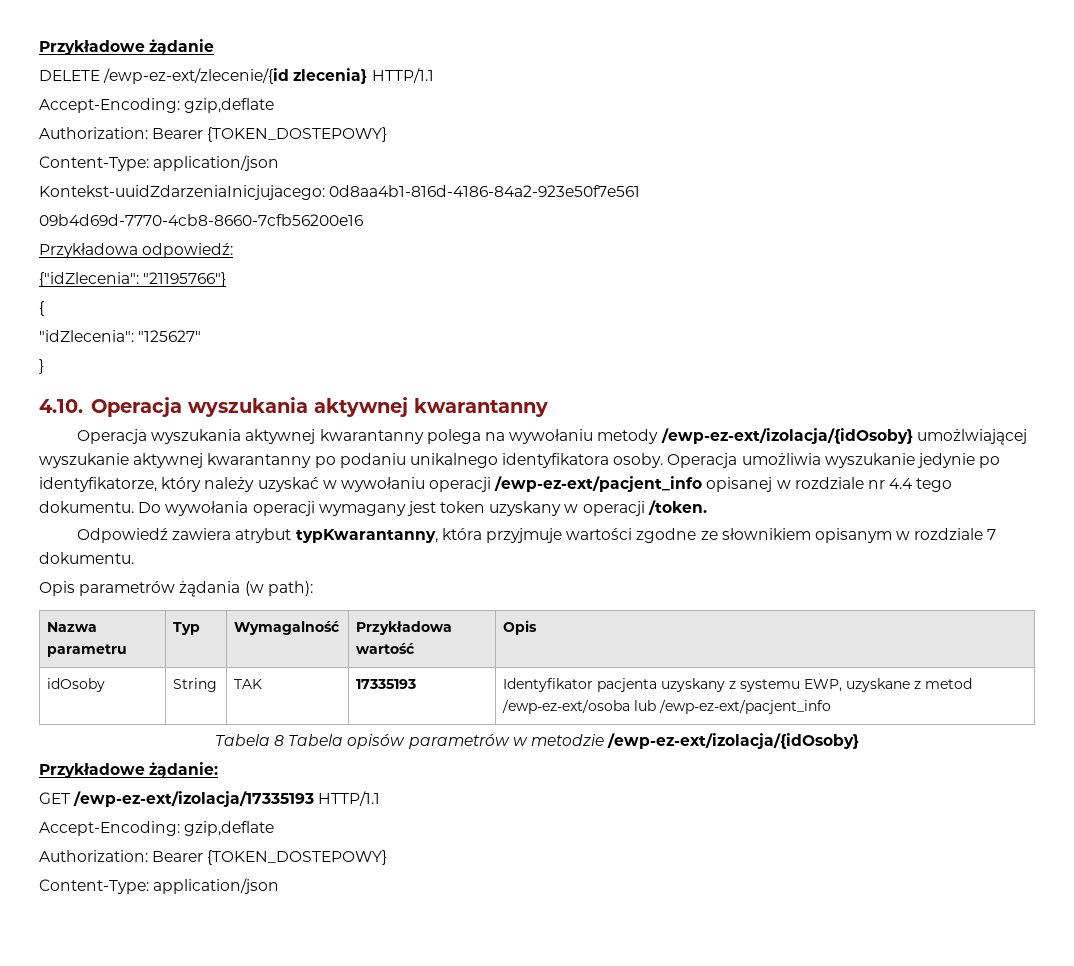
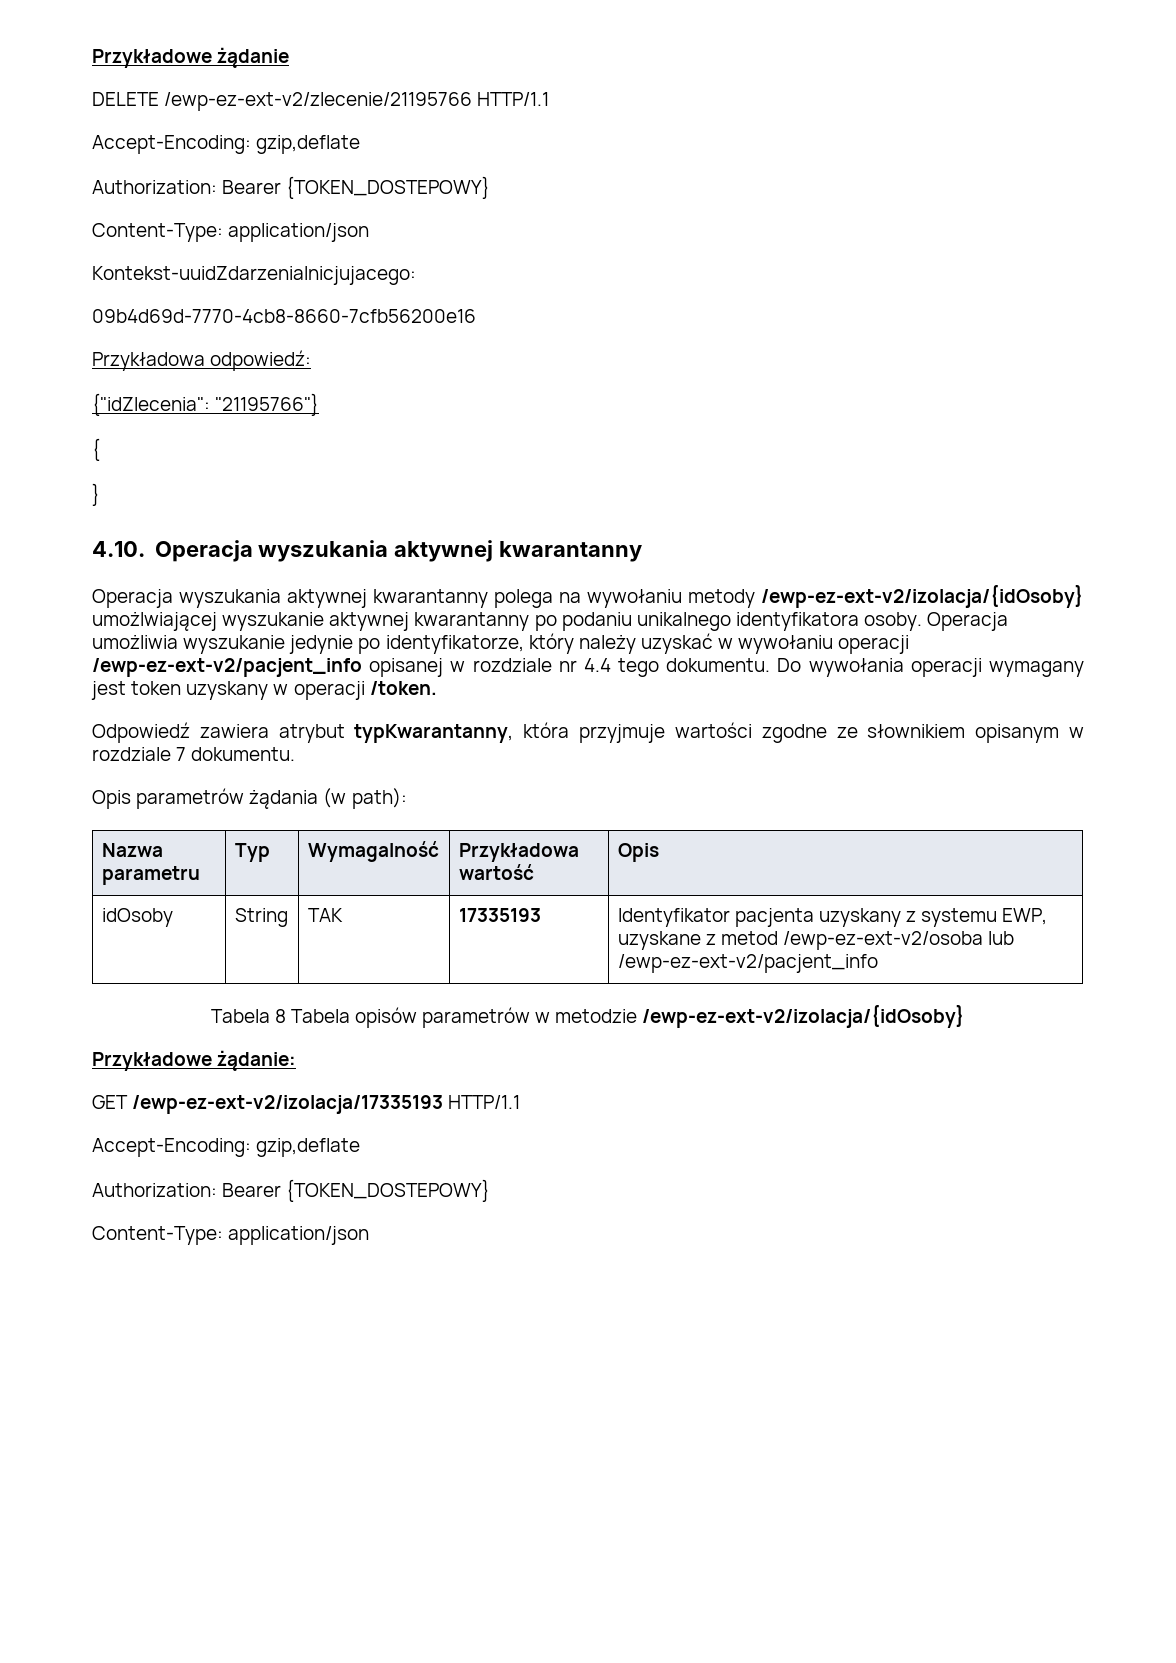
[103,68,368,84] /ewp-ez-ext/zlecenie/{id zlecenia} -> [164,92,473,111] /ewp-ez-ext-v2/zlecenie/21195766
[329,185,641,197] 0d8aa4b1-816d-4186-84a2-923e50f7e561 -> (416, 275) none
[39,330,202,342] // "idZlecenia": "125627" -> (100, 449) none
[660,428,913,444] /ewp-ez-ext/izolacja/{idOsoby} -> [761,585,1084,608] /ewp-ez-ext-v2/izolacja/{idOsoby}
[494,476,703,492] /ewp-ez-ext/pacjent_info -> [92,658,362,677] /ewp-ez-ext-v2/pacjent_info
[501,699,831,714] /ewp-ez-ext/osoba lub /ewp-ez-ext/pacjent_info -> [782,931,1015,950] [617,954,878,973] /ewp-ez-ext-v2/osoba lub /ewp-ez-ext-v2/pacjent_info
[607,733,860,749] /ewp-ez-ext/izolacja/{idOsoby} -> [642,1005,966,1028] /ewp-ez-ext-v2/izolacja/{idOsoby}
[73,791,315,807] /ewp-ez-ext/izolacja/17335193 -> [132,1095,444,1114] /ewp-ez-ext-v2/izolacja/17335193

